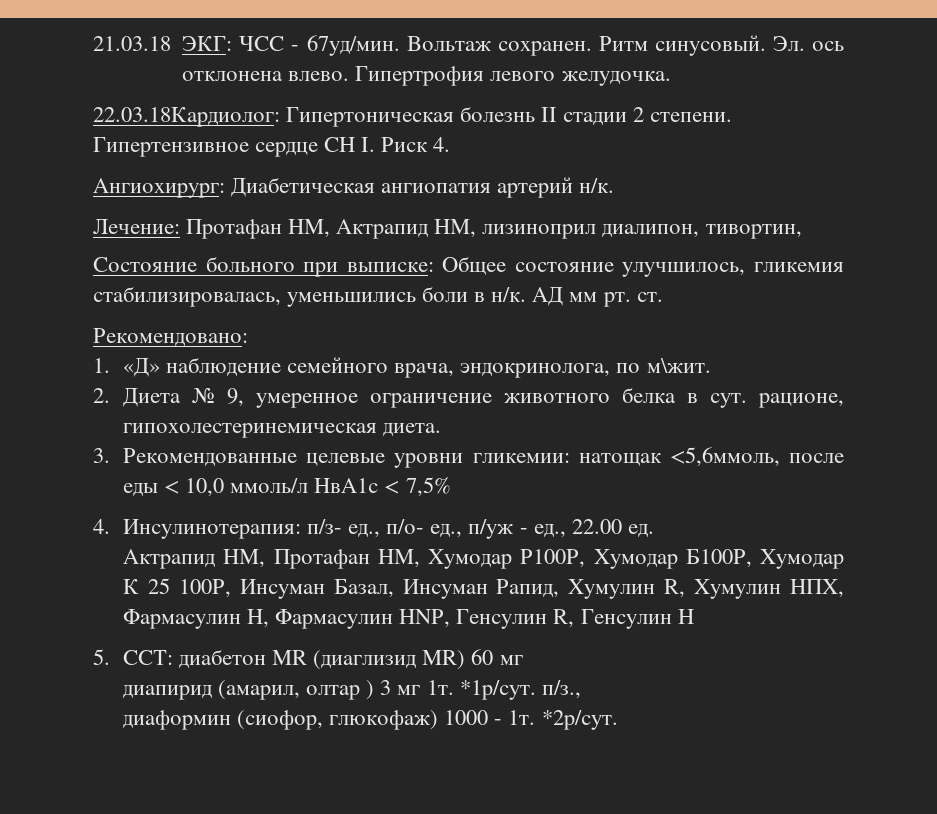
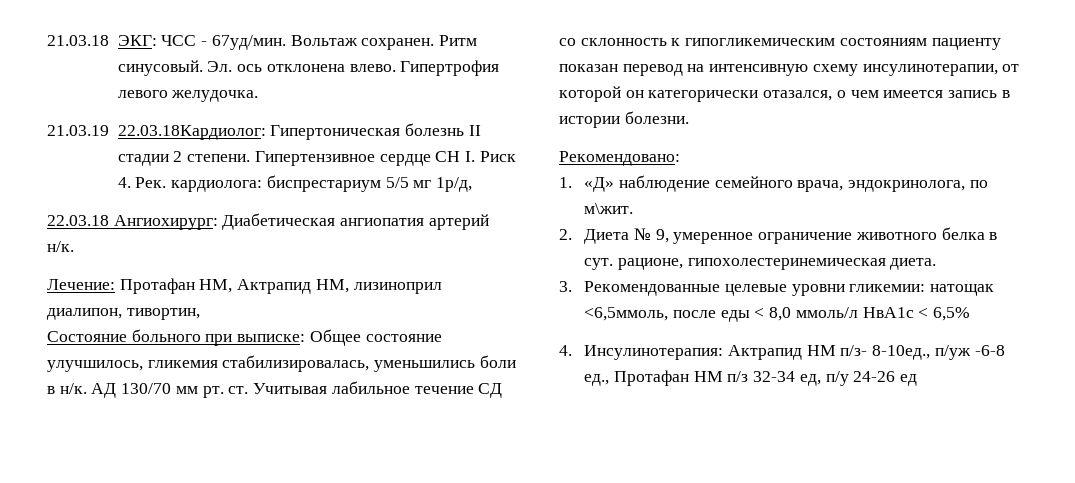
(671, 78) none -> [47,125,109,136] 21.03.19
(451, 144) // -> [135,175,473,192] [47,215,109,226] Рек. кардиолога: биспрестариум 5/5 мг 1р/д, // 22.03.18
(564, 296) none -> [121,383,172,394] 130/70
(663, 297) none -> [253,381,503,398] [559,38,1001,50] [559,64,1020,76] [559,86,1010,102] [559,111,689,128] Учитывая лабильное течение СД со склонность к гипогликемическим состояниям пациенту показан перевод на интенсивную схему инсулинотерапии, от которой он категорически отазался, о чем имеется запись в истории болезни.
[669,447,780,467] <5,6ммоль, -> [584,307,669,321] <6,5ммоль,
[185,478,225,497] 10,0 -> [769,307,792,321] 8,0
[405,477,451,497] 7,5% -> [932,307,970,321] 6,5%
[307,519,654,539] [123,549,844,569] [123,578,844,599] [123,609,694,629] [93,649,523,670] [123,680,581,700] [123,710,618,730] п/з- ед., п/о- ед., п/уж - ед., 22.00 ед. // Актрапид НМ, Протафан НМ, Хумодар Р100Р, Хумодар Б100Р, Хумодар К 25 100Р, Инсуман Базал, Инсуман Рапид, Хумулин R, Хумулин НПХ, Фармасулин Н, Фармасулин НNР, Генсулин R, Генсулин Н // 5. ССТ: диабетон МR (диаглизид МR) 60 мг // диапирид (амарил, олтар ) 3 мг 1т. *1р/сут. п/з., // диаформин (сиофор, глюкофаж) 1000 - 1т. *2р/сут. -> [727,345,1005,360] [584,370,917,386] Актрапид НМ п/з- 8-10ед., п/уж -6-8 ед., Протафан НМ п/з 32-34 ед, п/у 24-26 ед

